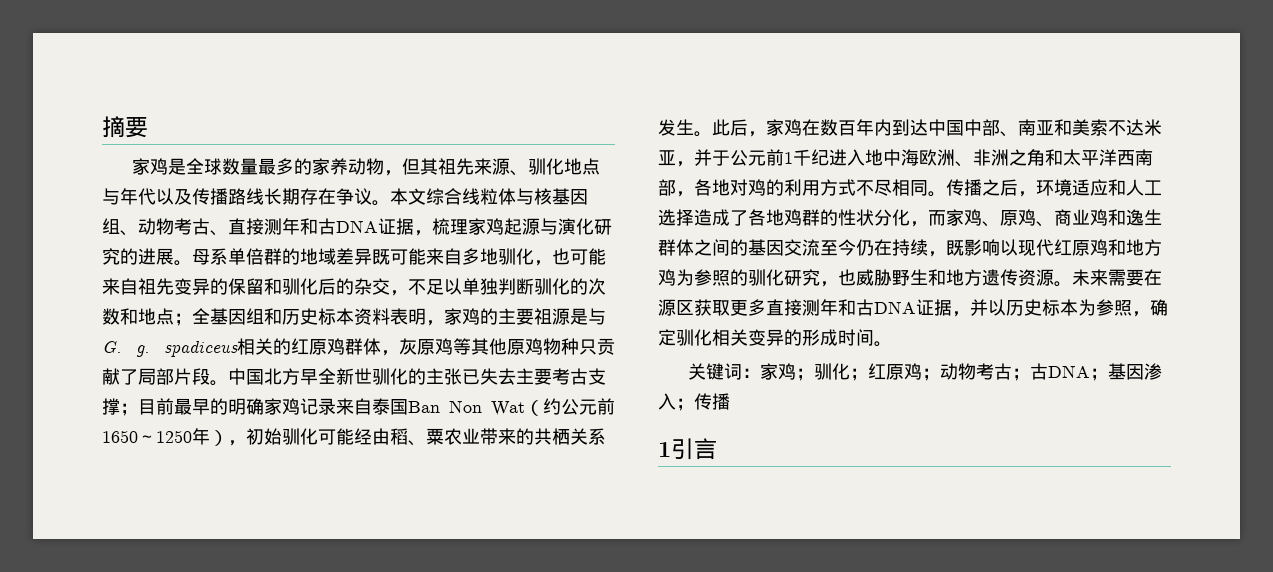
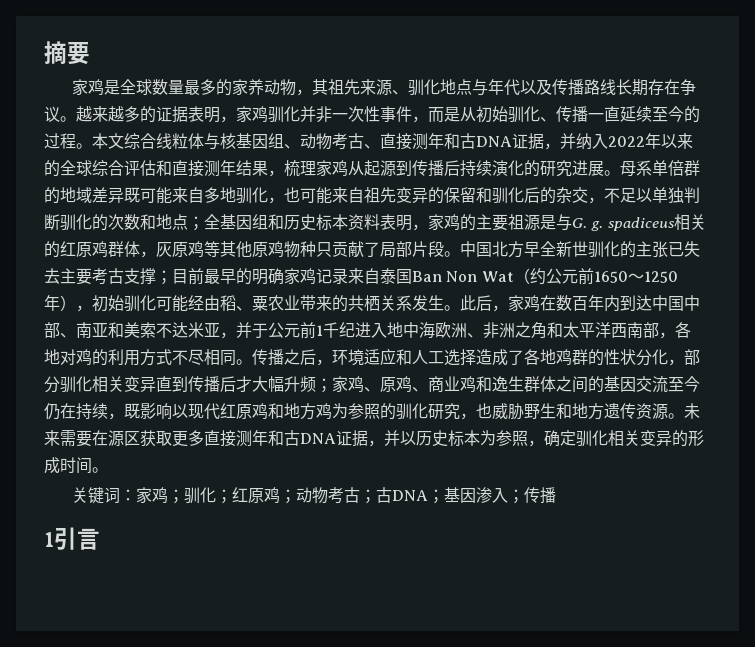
[401,158,420,175] 但 -> (312, 92) none
(390, 203) none -> [76,106,700,123] [44,133,92,149] 越来越多的证据表明，家鸡驯化并非一次性事件，而是从初始驯化、传播一直延续至今的过程。
[432,218,612,235] [102,248,138,265] 梳理家鸡起源与演化研究的 -> [560,133,693,150] [44,160,572,177] 并纳入2022年以来的全球综合评估和直接测年结果，梳理家鸡从起源到传播后持续演化的研究
[928,210,946,226] 而 -> [684,349,700,365] [44,376,332,393] 部分驯化相关变异直到传播后才大幅升频；

